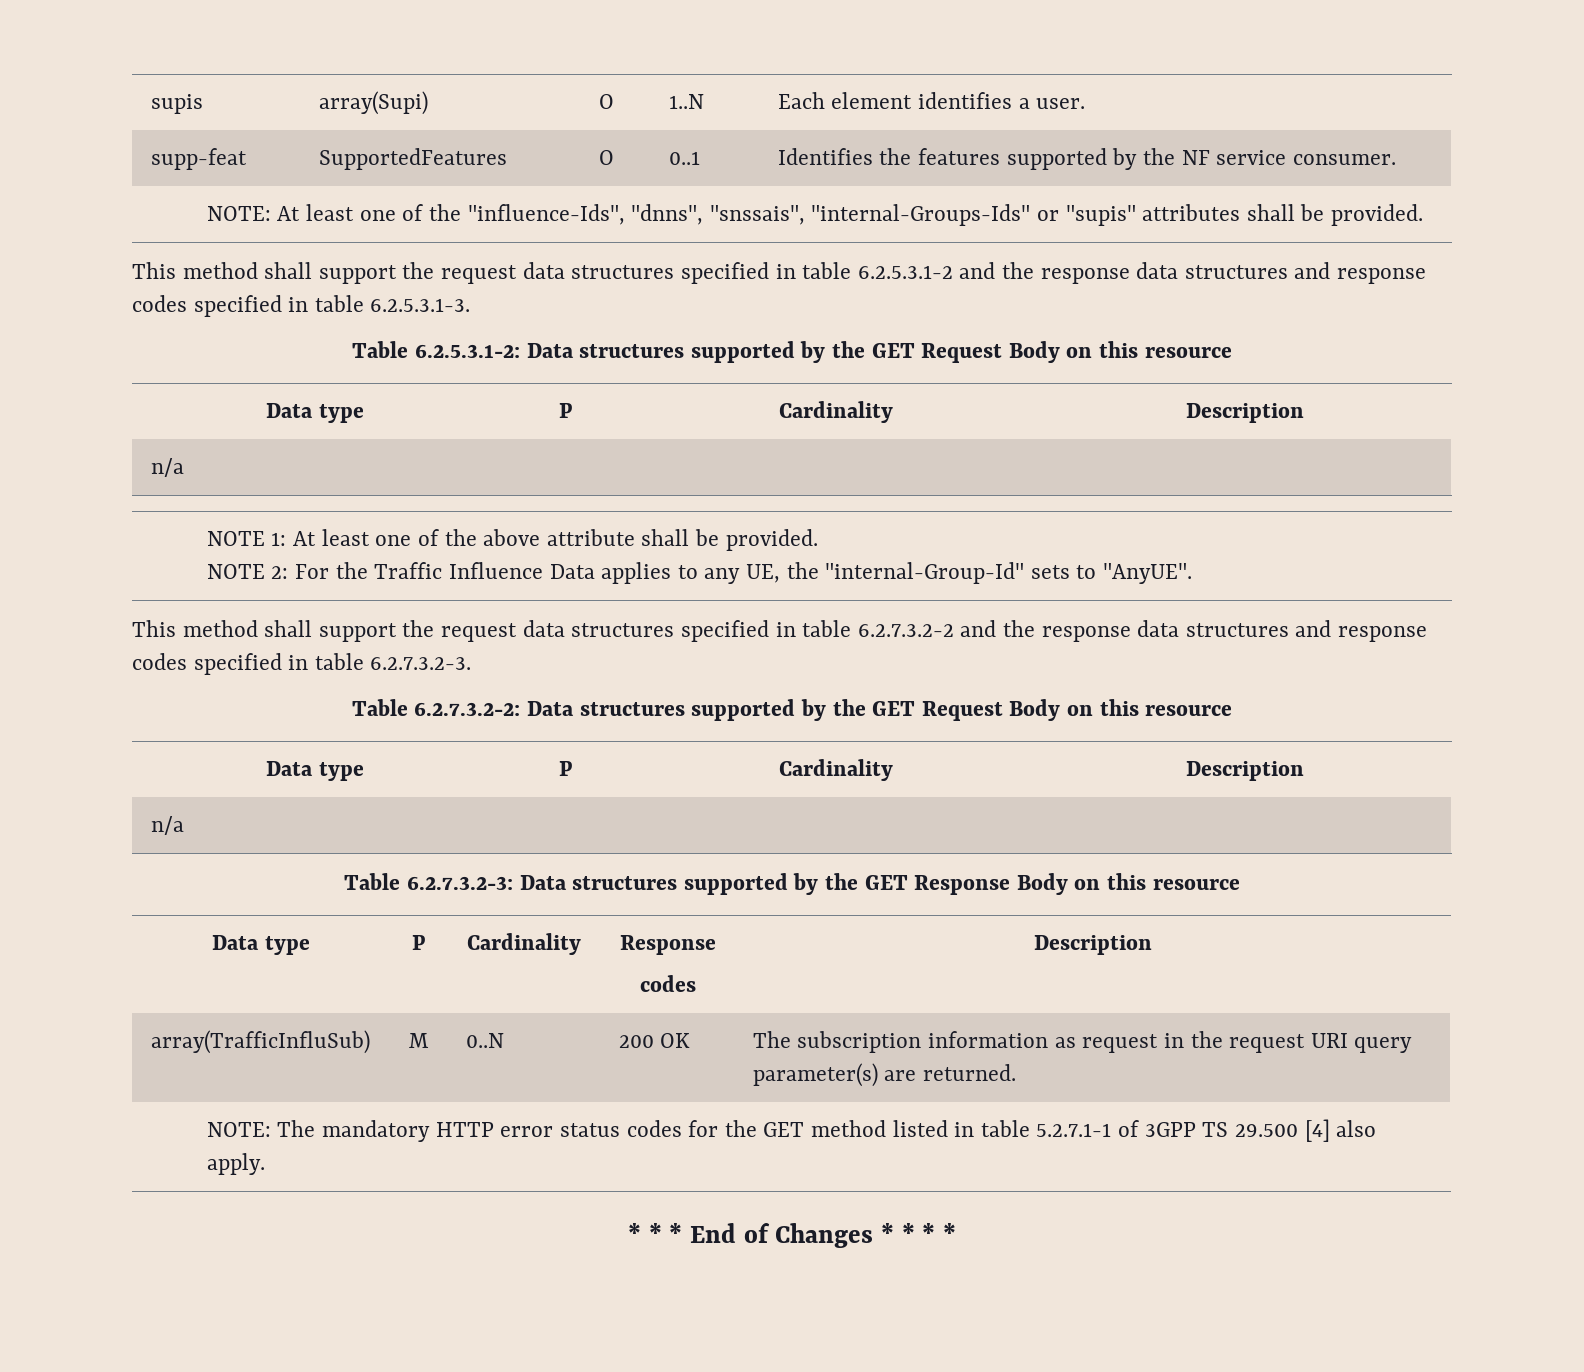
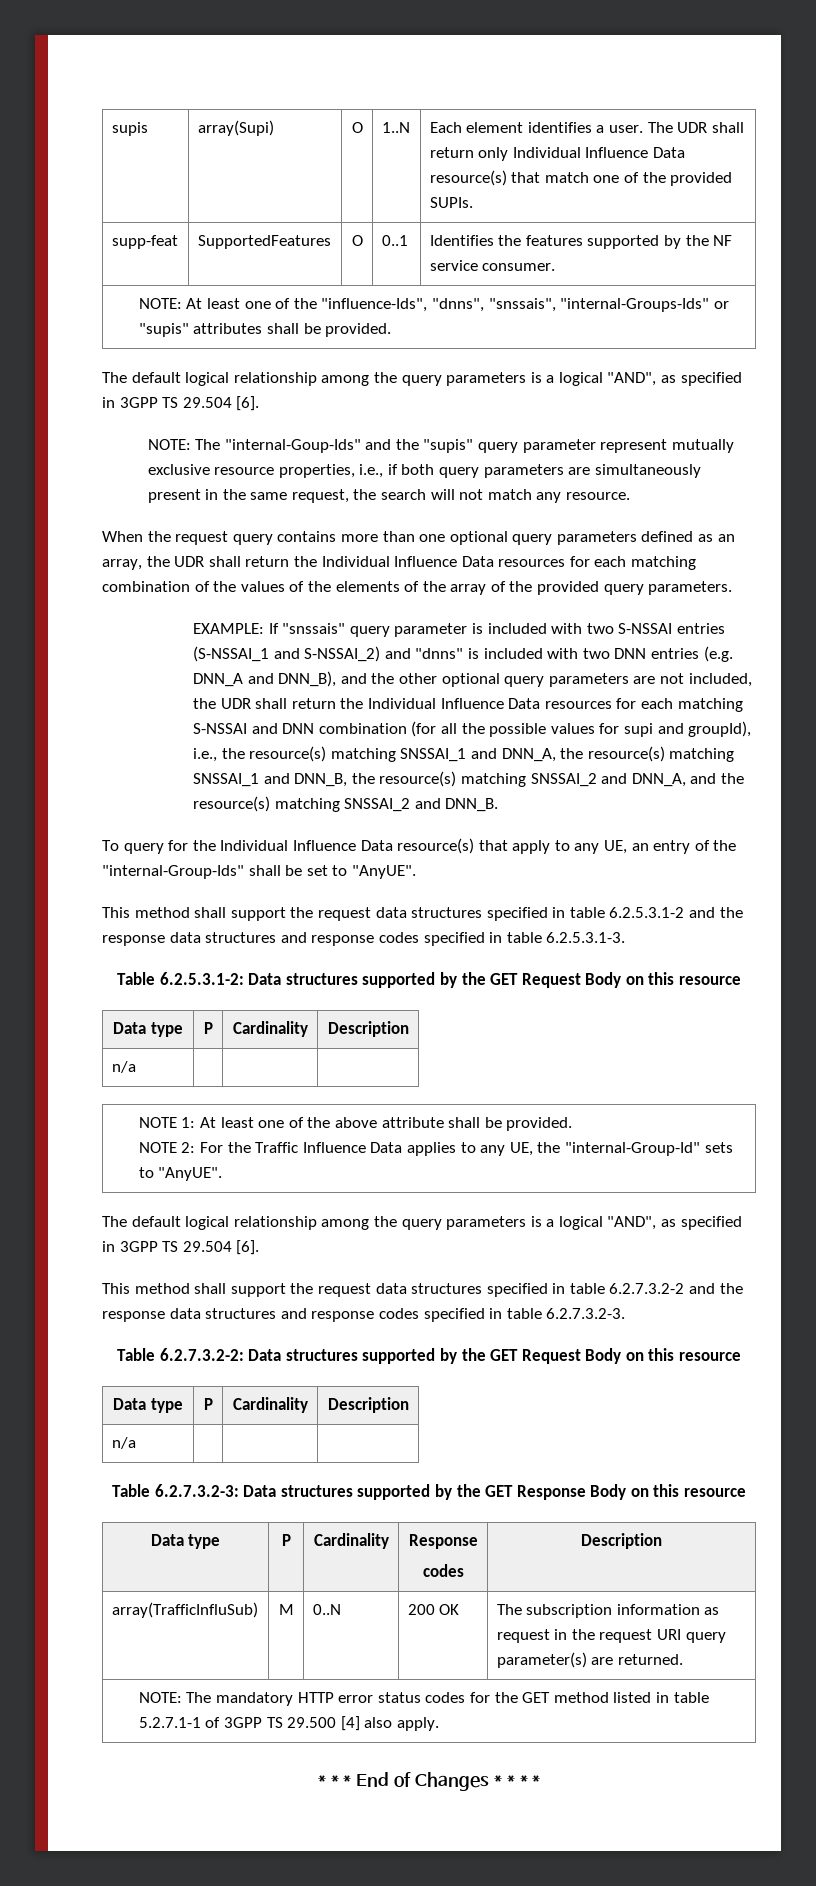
(1086, 103) none -> [647,122,744,133] [429,147,685,161] [429,170,733,186] [429,197,473,208] The UDR shall return only Individual Influence Data resource(s) that match one of the provided SUPIs.
(1424, 215) none -> [102,372,742,386] [102,396,260,411] [147,439,734,453] [147,464,701,478] [147,489,631,503] [102,531,735,545] [102,556,697,570] [102,581,733,595] [193,623,725,637] [193,646,733,662] [193,671,752,687] [193,698,743,712] [193,721,752,737] [193,746,735,762] [193,771,744,787] [193,796,499,812] [102,838,737,854] [102,865,416,879] // The default logical relationship among the query parameters is a logical "AND", as specified in 3GPP TS 29.504 [6]. // NOTE: The "internal-Goup-Ids" and the "supis" query parameter represent mutually exclusive resource properties, i.e., if both query parameters are simultaneously present in the same request, the search will not match any resource. // When the request query contains more than one optional query parameters defined as an array, the UDR shall return the Individual Influence Data resources for each matching combination of the values of the elements of the array of the provided query parameters. // EXAMPLE: If "snssais" query parameter is included with two S-NSSAI entries (S-NSSAI_1 and S-NSSAI_2) and "dnns" is included with two DNN entries (e.g. DNN_A and DNN_B), and the other optional query parameters are not included, the UDR shall return the Individual Influence Data resources for each matching S-NSSAI and DNN combination (for all the possible values for supi and groupId), i.e., the resource(s) matching SNSSAI_1 and DNN_A, the resource(s) matching SNSSAI_1 and DNN_B, the resource(s) matching SNSSAI_2 and DNN_A, and the resource(s) matching SNSSAI_2 and DNN_B. // To query for the Individual Influence Data resource(s) that apply to any UE, an entry of the "internal-Group-Ids" shall be set to "AnyUE".
(1193, 573) none -> [102,1216,742,1230] [102,1240,260,1255] // The default logical relationship among the query parameters is a logical "AND", as specified in 3GPP TS 29.504 [6].

